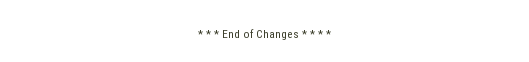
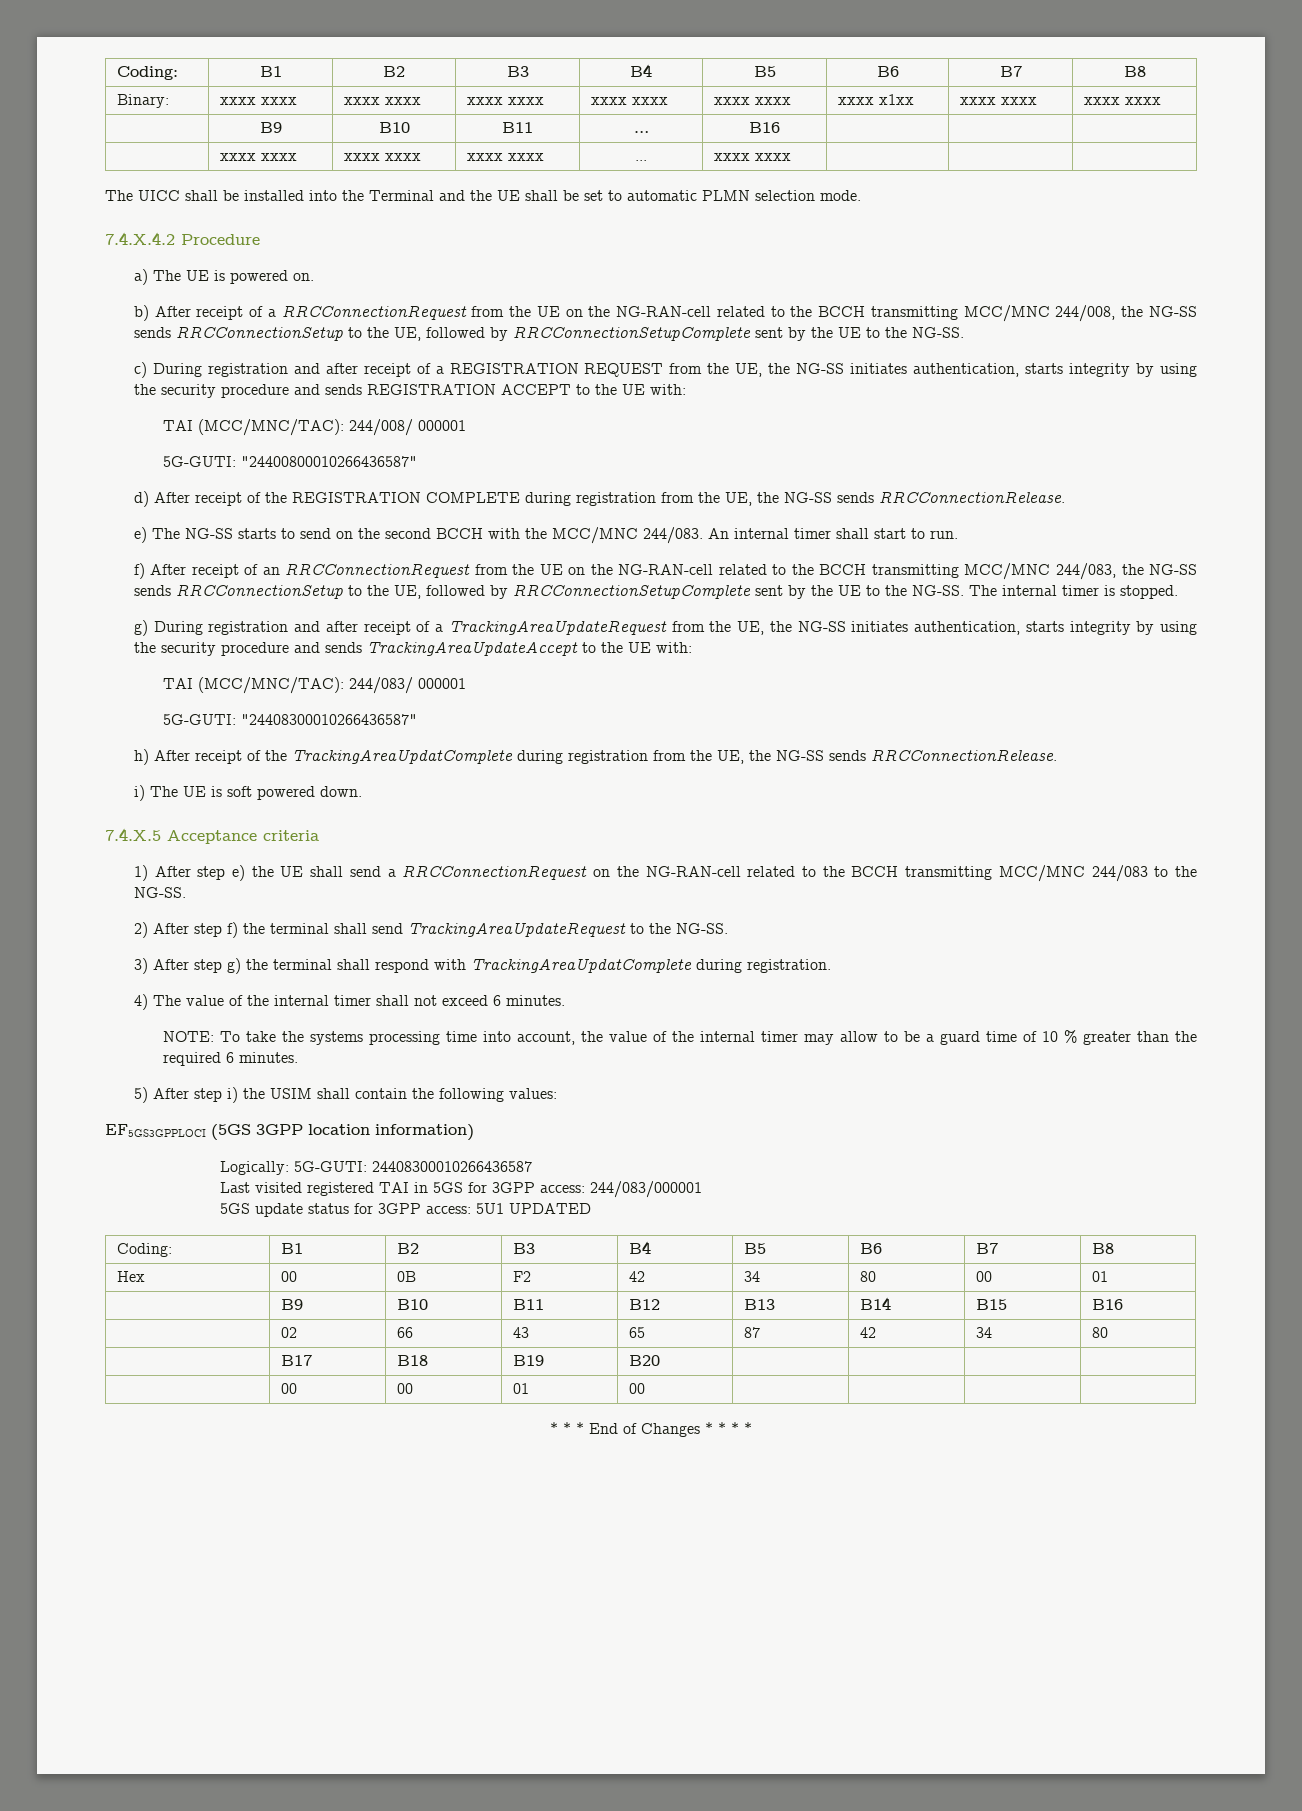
(197, 34) none -> [117,66,179,80] [259,66,282,77] [383,66,405,77] [506,66,529,77] [630,64,652,77] [753,66,776,77] [876,66,899,77] [999,66,1022,77] [1123,66,1146,77] [117,94,170,108] [220,97,298,105] [344,97,422,105] [467,97,545,105] [591,97,669,105] [714,97,792,105] [838,94,915,105] [960,97,1038,105] [1084,97,1162,105] [259,122,282,133] [378,122,410,133] [502,122,533,133] [633,131,649,133] [749,122,780,133] [220,153,298,161] [344,153,422,161] [467,153,545,161] [635,160,647,161] [714,153,792,161] [105,190,861,201] [105,232,260,245] [133,269,314,285] [133,305,1197,322] [133,326,964,341] [133,362,1198,378] [133,384,686,398] [162,419,466,436] [162,456,417,467] [133,491,1065,507] [133,527,958,544] [133,563,1197,580] [133,584,1178,599] [133,620,1198,636] [133,641,692,656] [162,677,466,694] [162,714,417,725] [133,749,1057,765] [133,785,362,801] [105,828,319,844] [133,865,1197,882] [133,887,186,898] [133,922,728,938] [133,958,831,974] [133,994,565,1010] [162,1030,1198,1045] [162,1052,298,1066] [133,1087,557,1103] [105,1124,474,1141] [220,1161,533,1175] [220,1181,703,1198] [220,1203,592,1217] [117,1243,173,1257] [281,1243,304,1254] [397,1243,420,1254] [513,1243,536,1254] [629,1241,652,1254] [744,1243,767,1254] [860,1243,883,1254] [976,1243,999,1254] [1092,1243,1115,1254] [117,1271,146,1282] [281,1271,298,1282] [397,1271,417,1282] [513,1271,532,1282] [629,1271,646,1282] [744,1271,761,1282] [860,1271,877,1282] [976,1271,993,1282] [1092,1271,1109,1282] [281,1299,304,1310] [397,1299,429,1310] [513,1299,545,1310] [629,1299,661,1310] [744,1299,776,1310] [860,1297,892,1310] [976,1299,1008,1310] [1092,1299,1124,1310] [281,1327,298,1338] [397,1327,414,1338] [513,1327,530,1338] [629,1327,646,1338] [744,1327,761,1338] [860,1327,877,1338] [976,1327,993,1338] [1092,1327,1109,1338] [281,1355,313,1366] [397,1355,429,1366] [513,1355,545,1366] [629,1355,661,1366] [281,1383,298,1394] [397,1383,414,1394] [513,1383,530,1394] [629,1383,646,1394] Coding: | B1 | B2 | B3 | B4 | B5 | B6 | B7 | B8 // Binary: | xxxx xxxx | xxxx xxxx | xxxx xxxx | xxxx xxxx | xxxx xxxx | xxxx x1xx | xxxx xxxx | xxxx xxxx // | B9 | B10 | B11 | … | B16 | | | // | xxxx xxxx | xxxx xxxx | xxxx xxxx | ... | xxxx xxxx | | | // The UICC shall be installed into the Terminal and the UE shall be set to automatic PLMN selection mode. // 7.4.X.4.2 Procedure // a) The UE is powered on. // b) After receipt of a RRCConnectionRequest from the UE on the NG-RAN-cell related to the BCCH transmitting MCC/MNC 244/008, the NG-SS sends RRCConnectionSetup to the UE, followed by RRCConnectionSetupComplete sent by the UE to the NG-SS. // c) During registration and after receipt of a REGISTRATION REQUEST from the UE, the NG-SS initiates authentication, starts integrity by using the security procedure and sends REGISTRATION ACCEPT to the UE with: // TAI (MCC/MNC/TAC): 244/008/ 000001 // 5G-GUTI: "24400800010266436587" // d) After receipt of the REGISTRATION COMPLETE during registration from the UE, the NG-SS sends RRCConnectionRelease. // e) The NG-SS starts to send on the second BCCH with the MCC/MNC 244/083. An internal timer shall start to run. // f) After receipt of an RRCConnectionRequest from the UE on the NG-RAN-cell related to the BCCH transmitting MCC/MNC 244/083, the NG-SS sends RRCConnectionSetup to the UE, followed by RRCConnectionSetupComplete sent by the UE to the NG-SS. The internal timer is stopped. // g) During registration and after receipt of a TrackingAreaUpdateRequest from the UE, the NG-SS initiates authentication, starts integrity by using the security procedure and sends TrackingAreaUpdateAccept to the UE with: // TAI (MCC/MNC/TAC): 244/083/ 000001 // 5G-GUTI: "24408300010266436587" // h) After receipt of the TrackingAreaUpdatComplete during registration from the UE, the NG-SS sends RRCConnectionRelease. // i) The UE is soft powered down. // 7.4.X.5 Acceptance criteria // 1) After step e) the UE shall send a RRCConnectionRequest on the NG-RAN-cell related to the BCCH transmitting MCC/MNC 244/083 to the NG-SS. // 2) After step f) the terminal shall send TrackingAreaUpdateRequest to the NG-SS. // 3) After step g) the terminal shall respond with TrackingAreaUpdatComplete during registration. // 4) The value of the internal timer shall not exceed 6 minutes. // NOTE: To take the systems processing time into account, the value of the internal timer may allow to be a guard time of 10 % greater than the required 6 minutes. // 5) After step i) the USIM shall contain the following values: // EF5GS3GPPLOCI (5GS 3GPP location information) // Logically: 5G-GUTI: 24408300010266436587 // Last visited registered TAI in 5GS for 3GPP access: 244/083/000001 // 5GS update status for 3GPP access: 5U1 UPDATED // Coding: | B1 | B2 | B3 | B4 | B5 | B6 | B7 | B8 // Hex | 00 | 0B | F2 | 42 | 34 | 80 | 00 | 01 // | B9 | B10 | B11 | B12 | B13 | B14 | B15 | B16 // | 02 | 66 | 43 | 65 | 87 | 42 | 34 | 80 // | B17 | B18 | B19 | B20 | | | | // | 00 | 00 | 01 | 00 | | | | //

